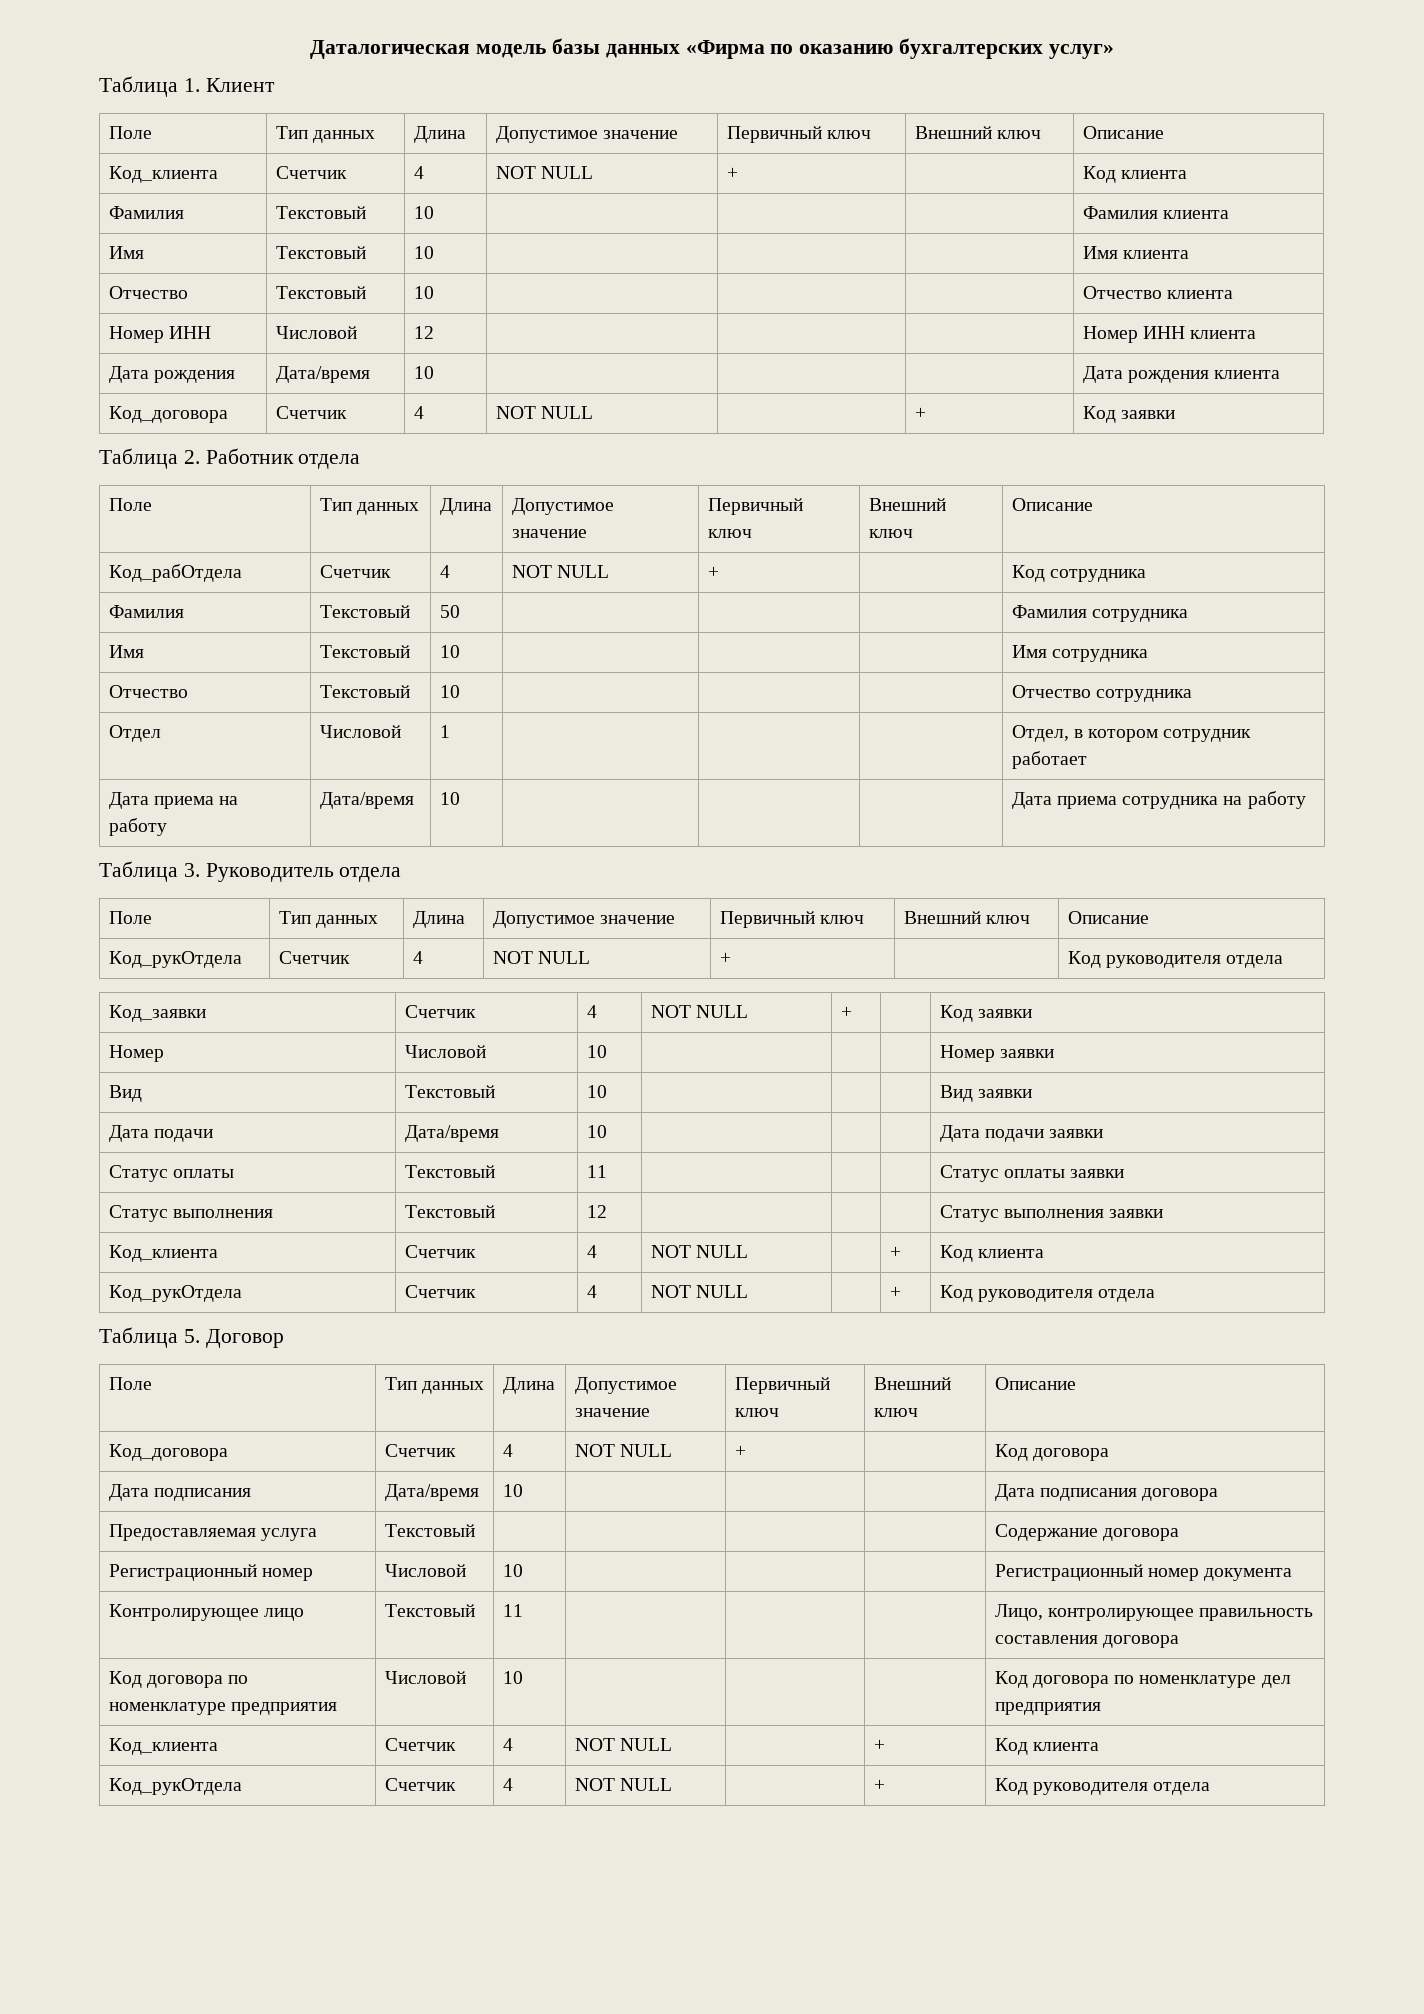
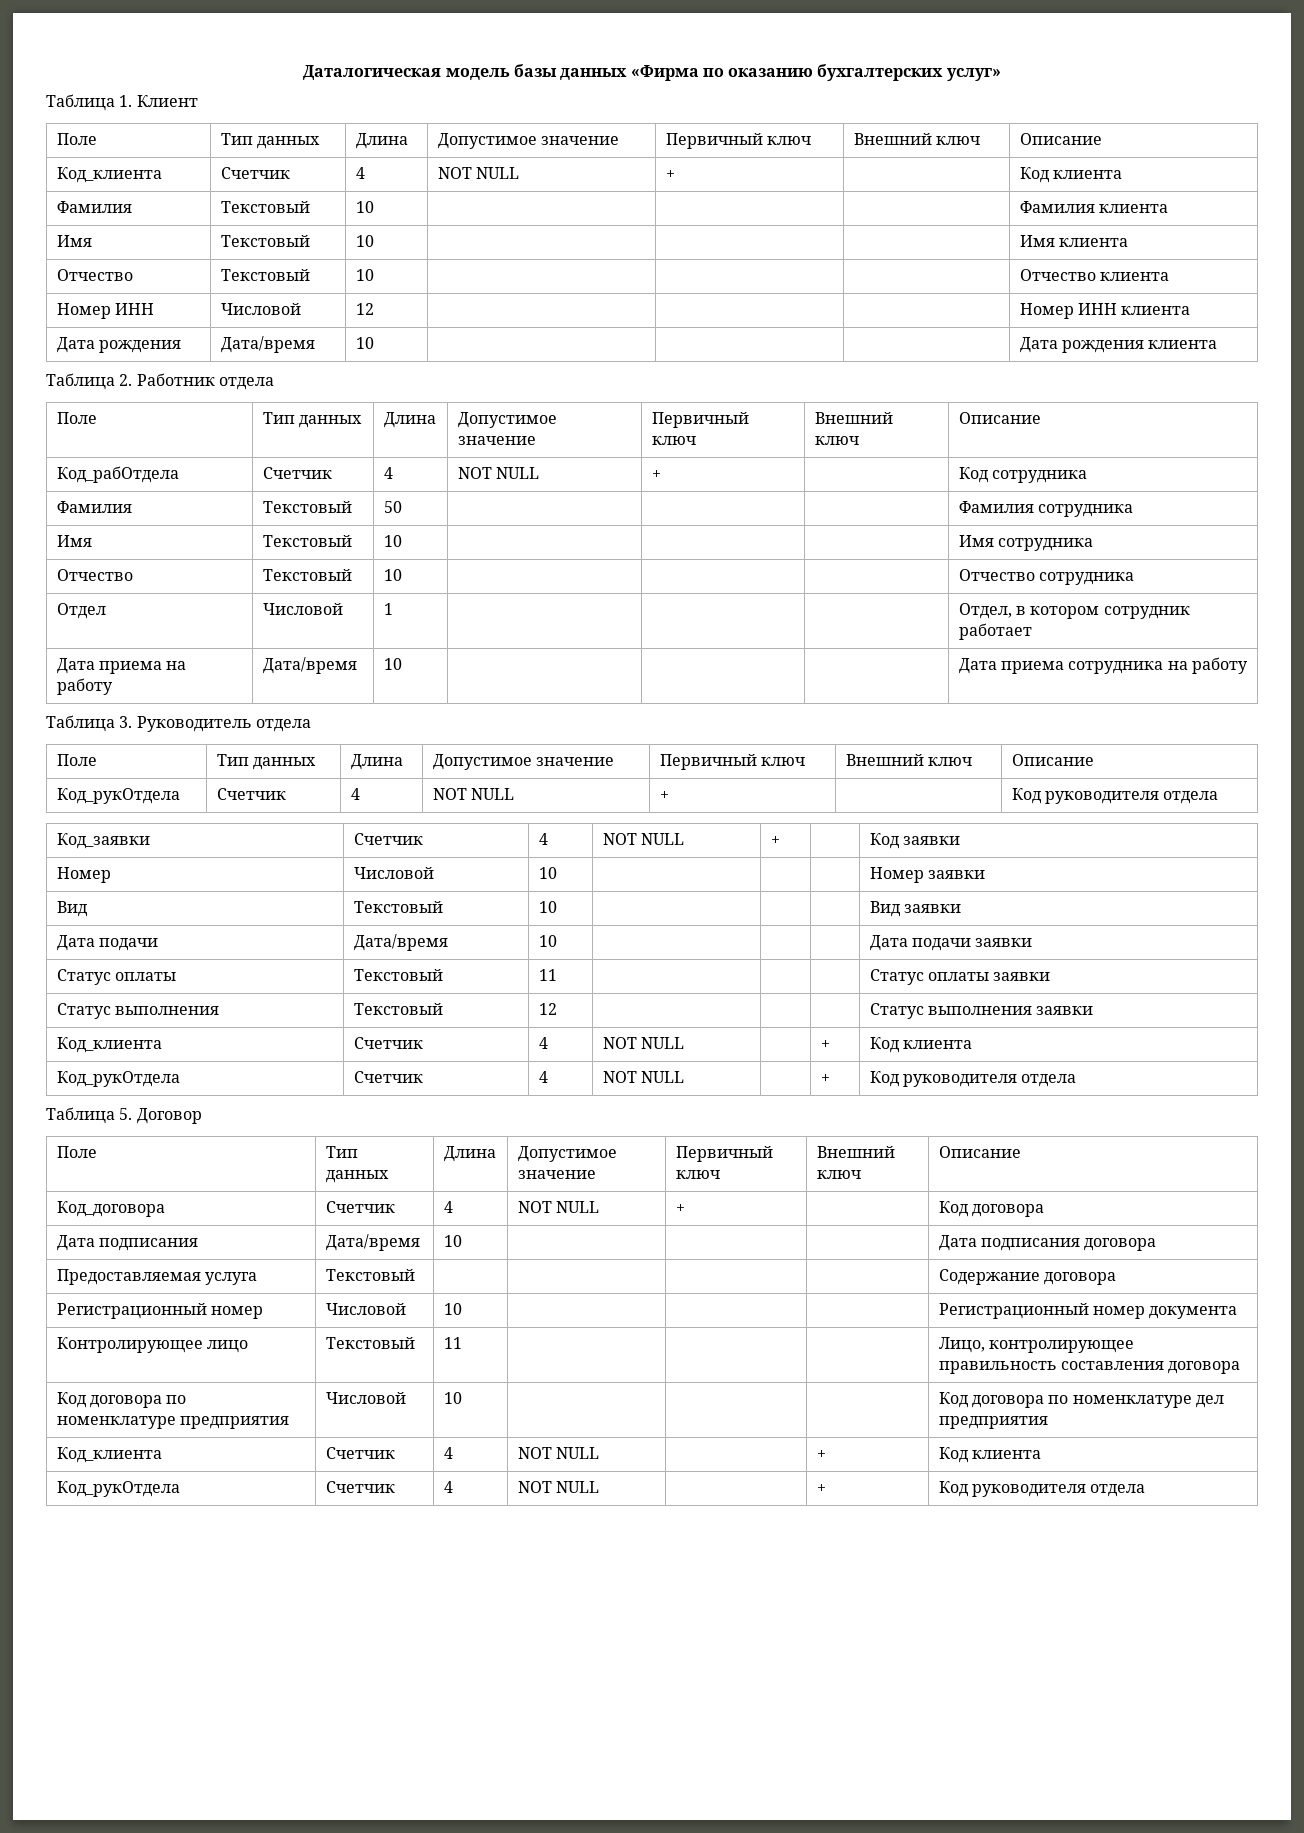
[108,406,228,423] [275,406,347,419] [413,406,424,419] [495,406,593,419] [914,407,926,419] [1082,406,1175,423] // Код_договора | Счетчик | 4 | NOT NULL | | + | Код заявки -> (1218, 344) none

